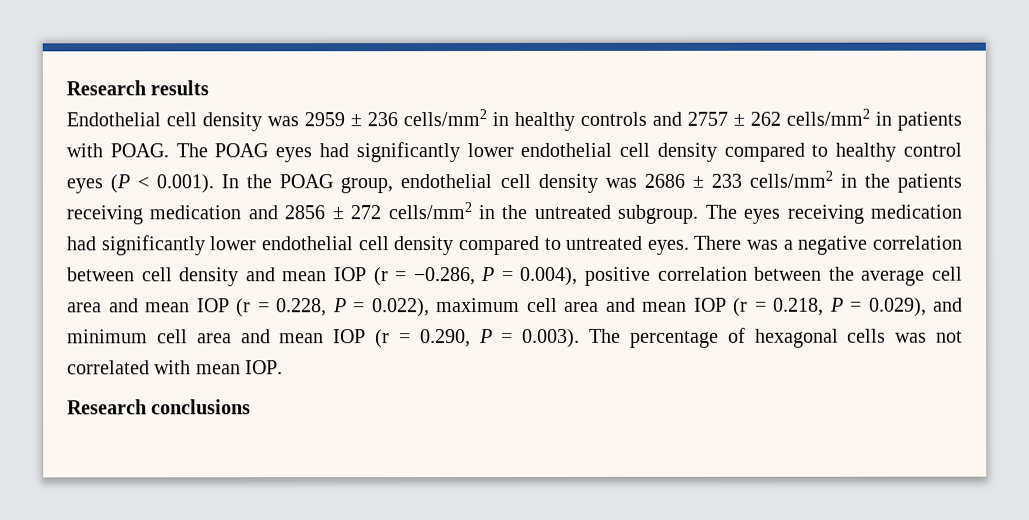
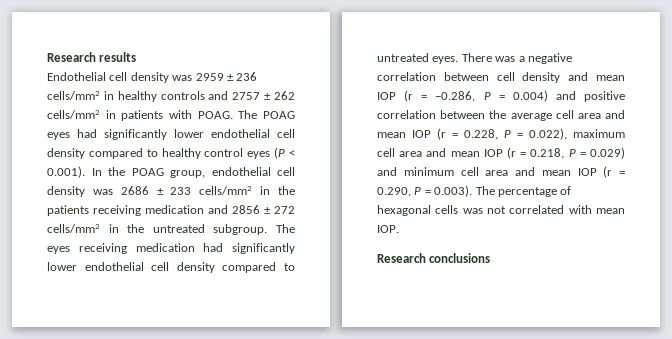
[520,266,579,286] 0.004), -> [512,90,576,102] 0.004) and
[868,297,927,317] 0.029), -> [590,147,625,159] 0.029)

